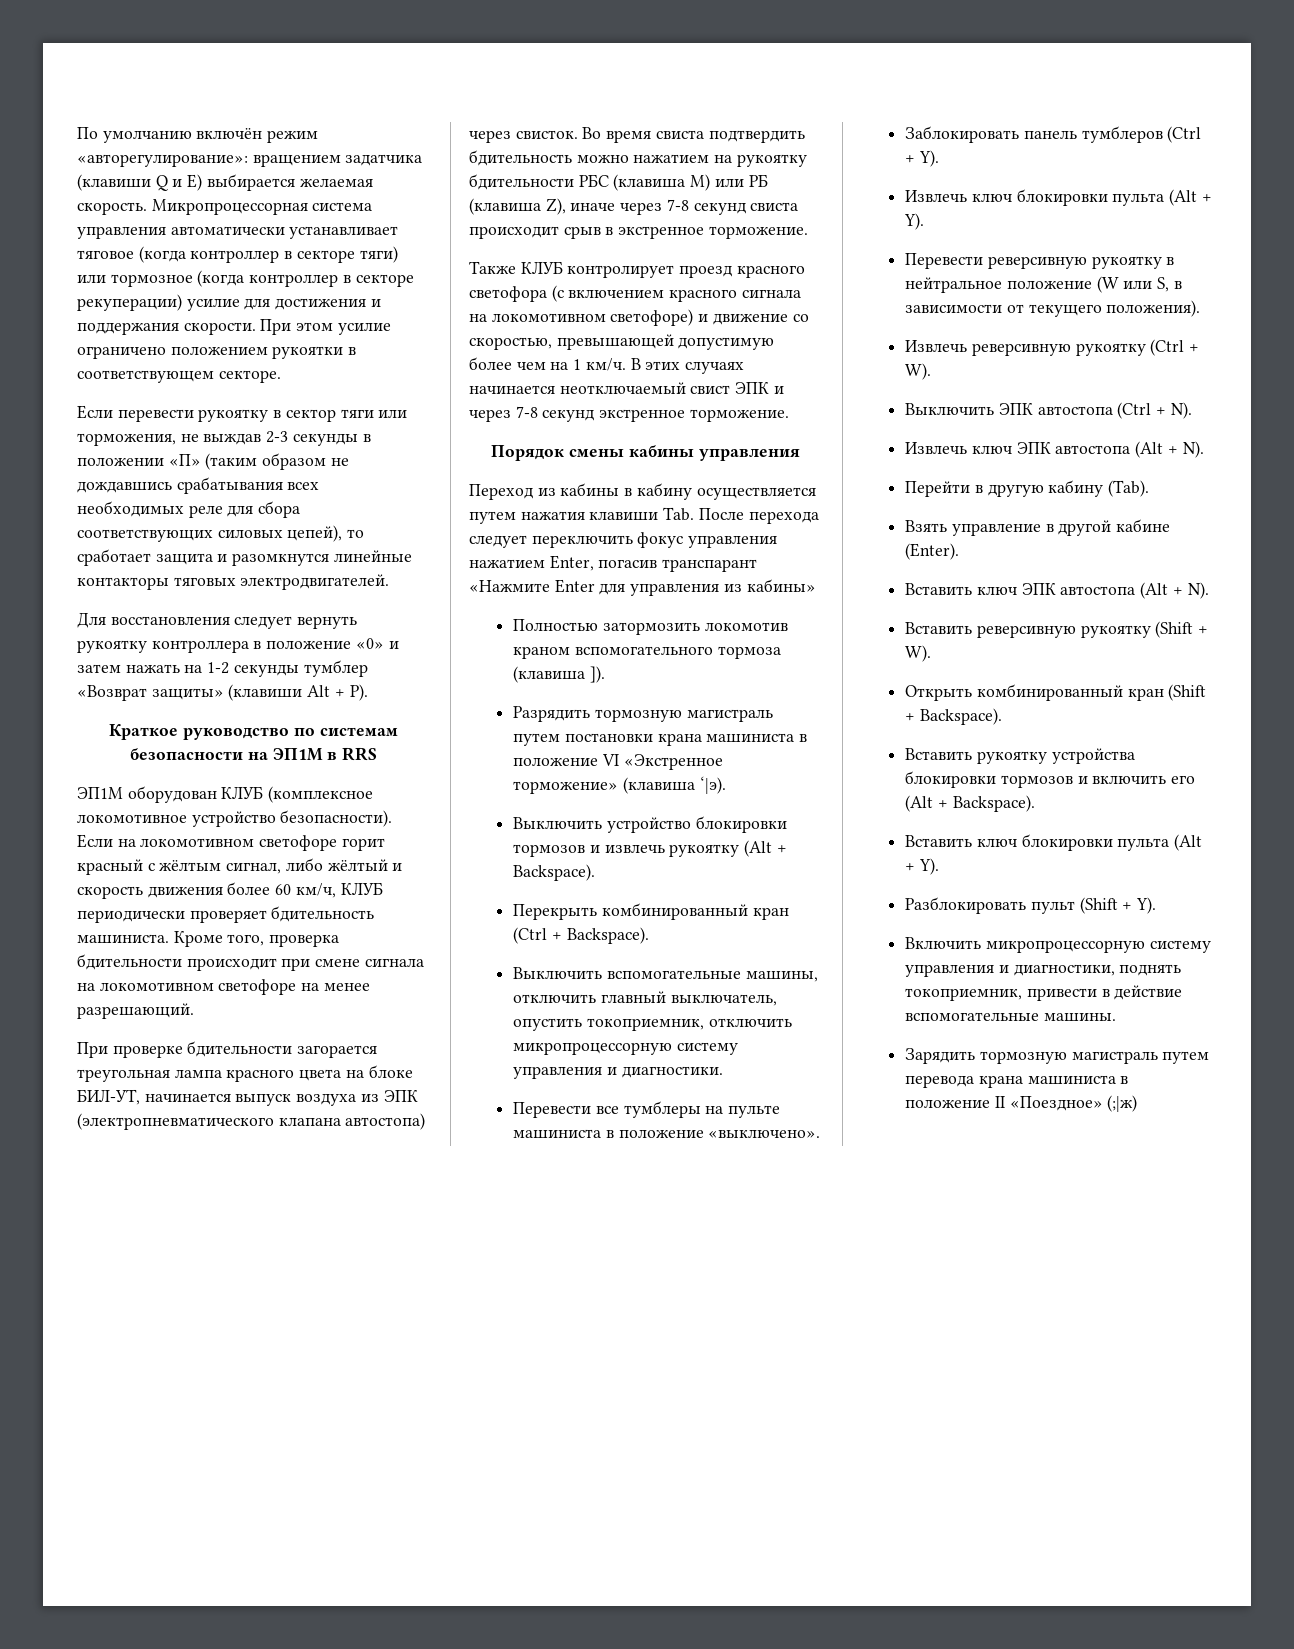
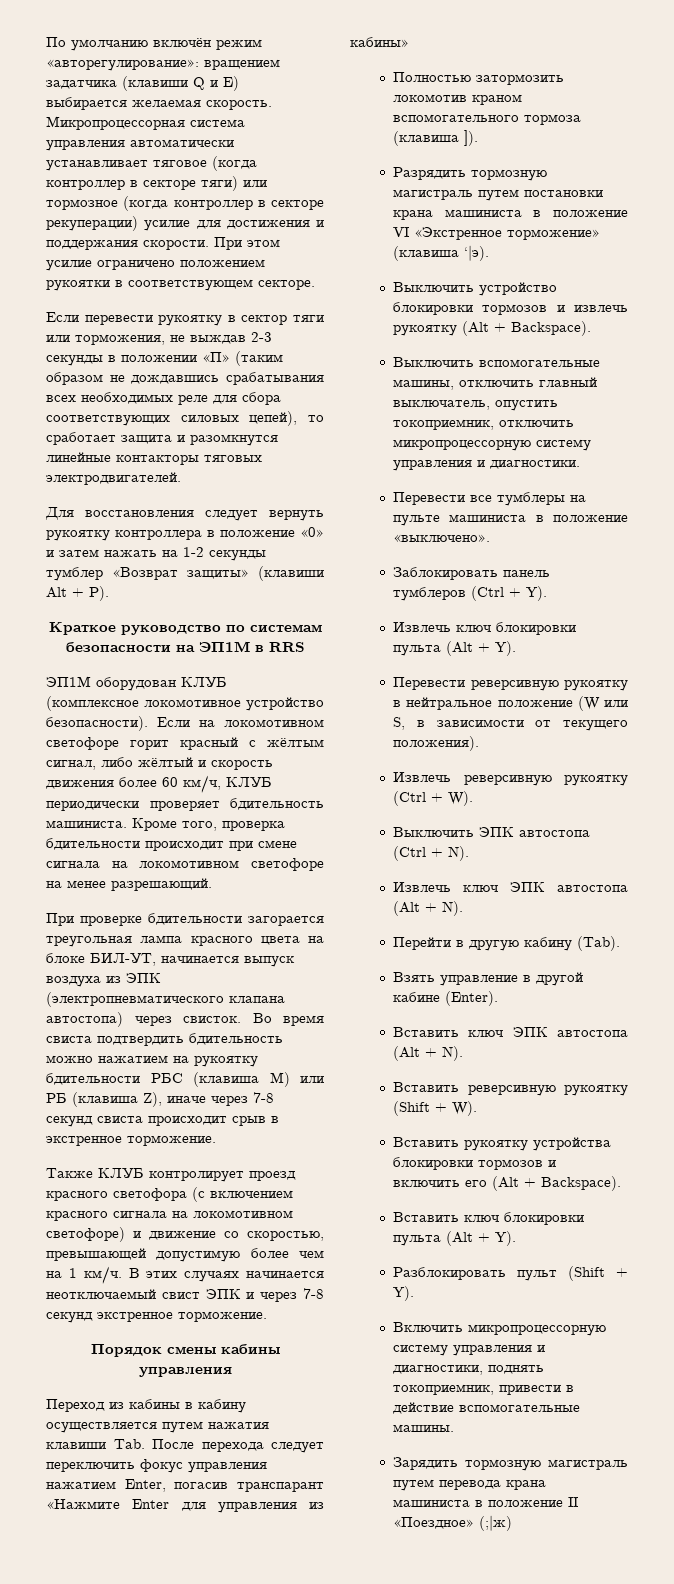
[513,903,789,920] [513,927,649,944] // Перекрыть комбинированный кран (Ctrl + Backspace). -> (592, 328) none
[905,684,1207,701] [905,708,1002,725] // Открыть комбинированный кран (Shift + Backspace). -> (478, 1108) none

